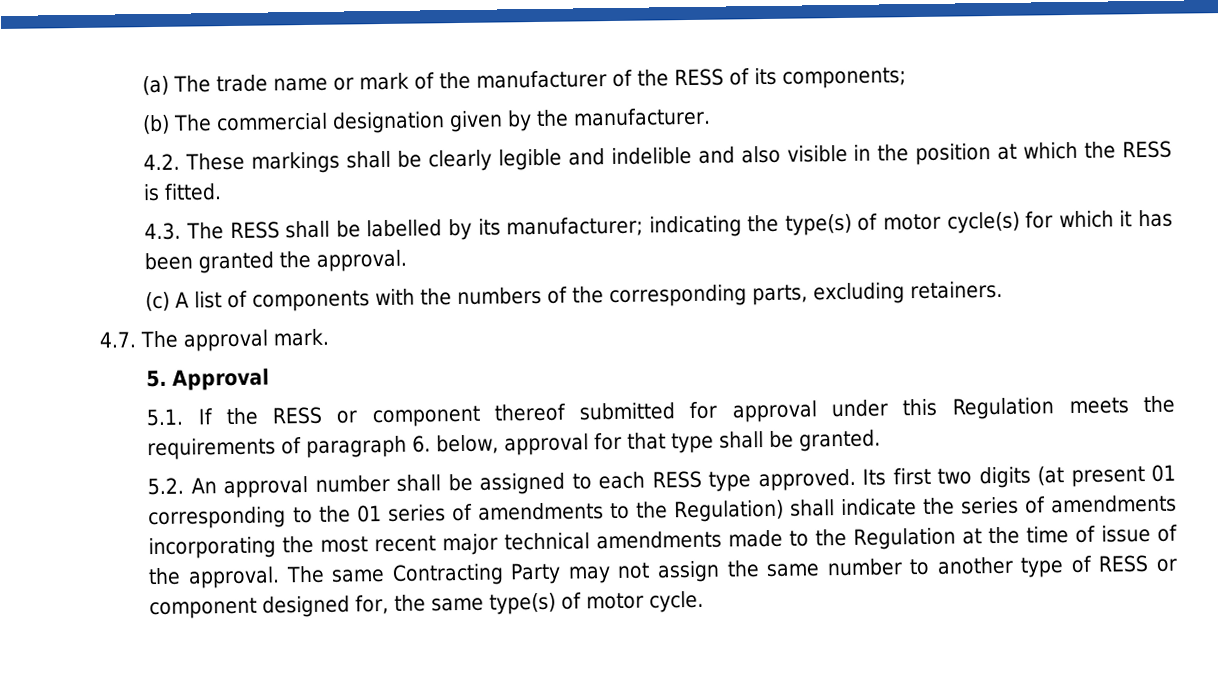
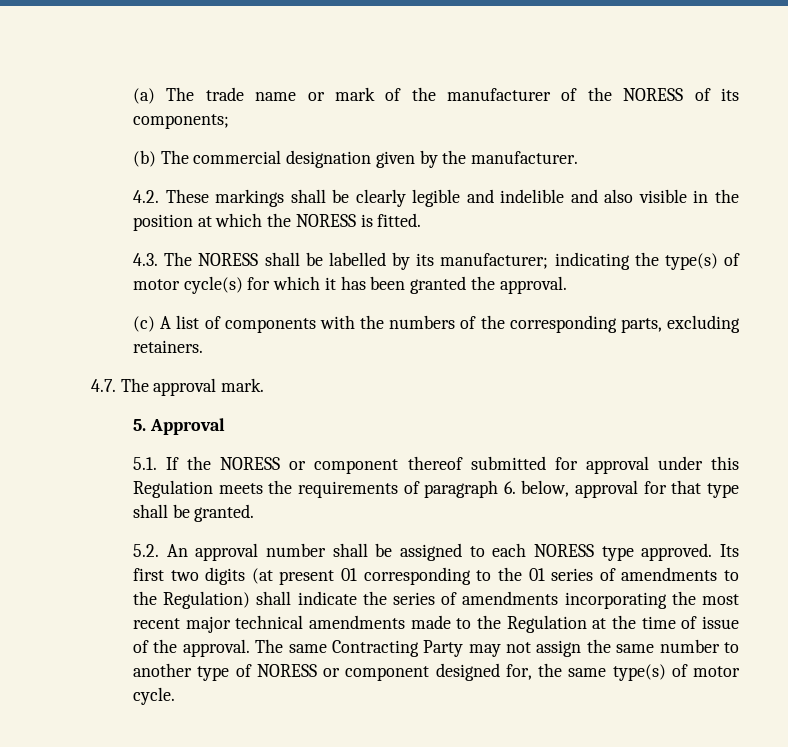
[674,68,725,87] RESS -> [623,88,684,101] NORESS
[1122,140,1172,159] RESS -> [295,214,356,227] NORESS
[229,221,280,240] RESS -> [198,253,259,266] NORESS
[272,406,323,425] RESS -> [220,457,281,470] NORESS
[651,470,702,489] RESS -> [534,544,595,557] NORESS
[1098,555,1149,573] RESS -> [256,664,317,677] NORESS

